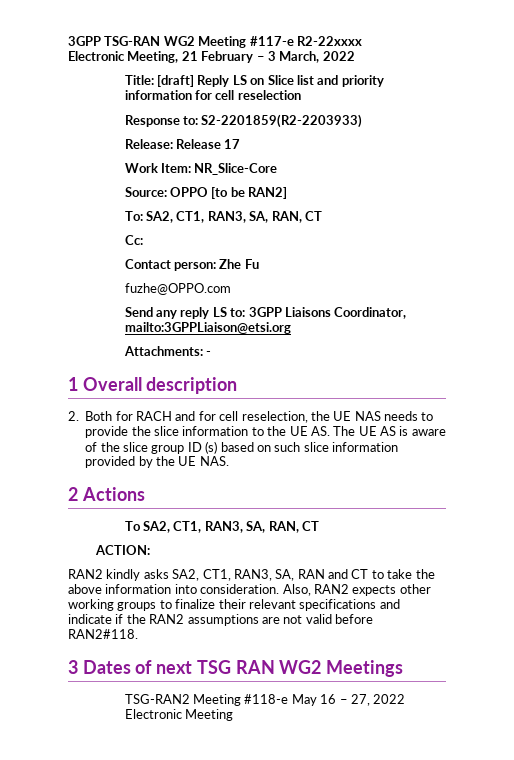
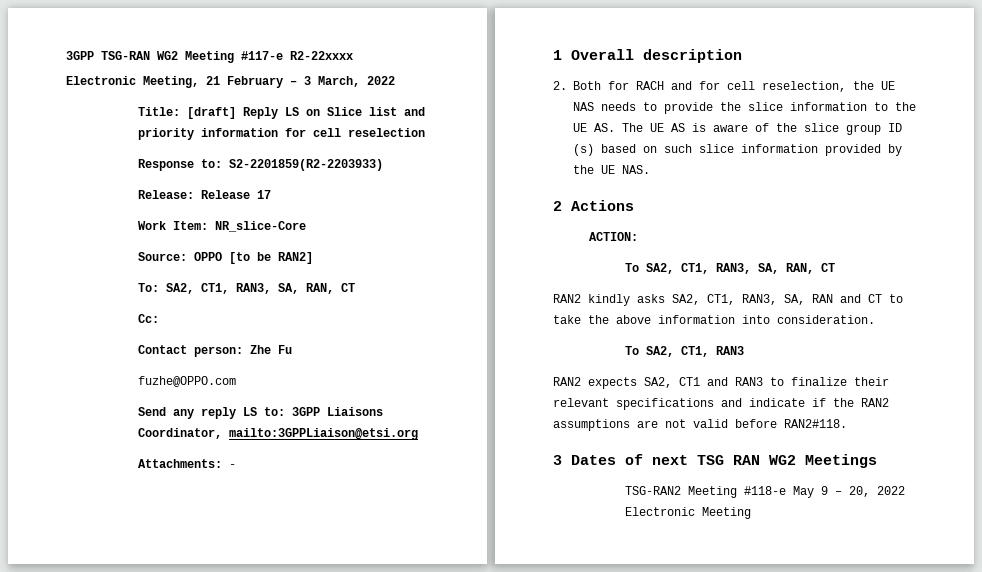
[194,163,278,175] NR_Slice-Core -> [215,221,307,232] NR_slice-Core
(145, 494) none -> [589,232,639,241] // ACTION:
[95,545,151,555] // ACTION: -> (836, 267) none
[282,584,431,596] [68,599,157,611] Also, RAN2 expects other working groups -> [625,346,745,357] [553,377,763,389] // To SA2, CT1, RAN3 // RAN2 expects SA2, CT1 and RAN3
[320,694,370,706] 16 – 27, -> [821,486,871,497] 9 – 20,

